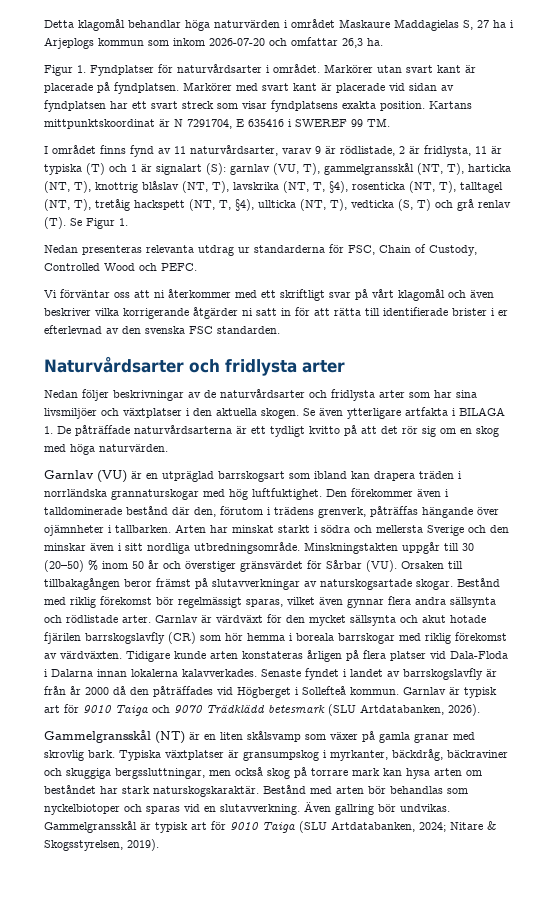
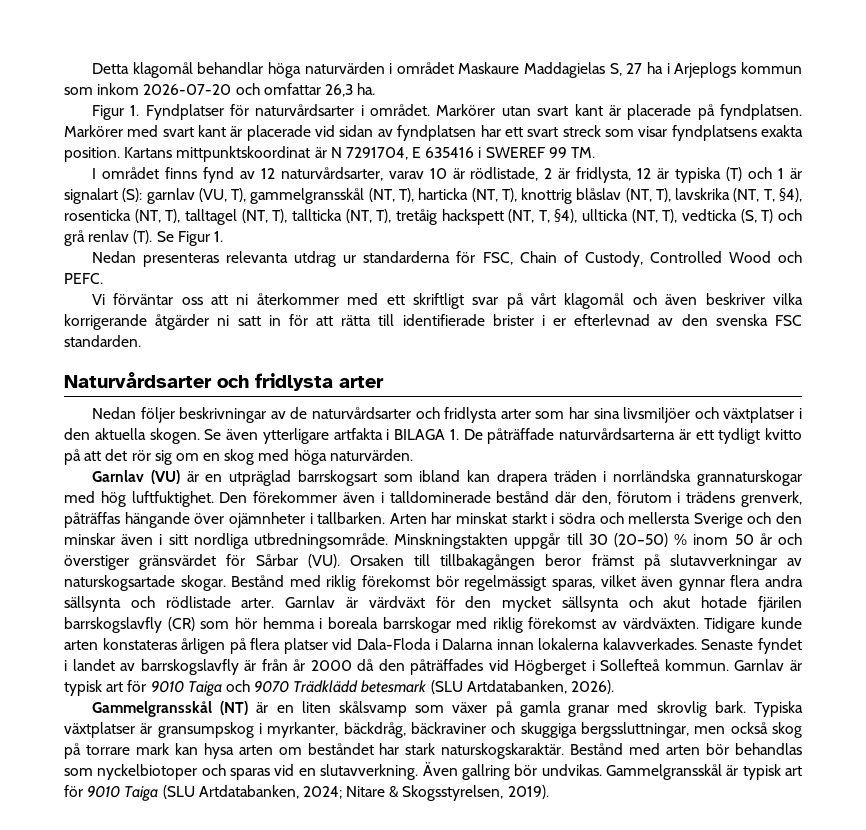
[174,146,186,154] 11 -> [260,168,275,179] 12
[315,146,321,154] 9 -> [429,168,447,179] 10
[475,146,487,154] 11 -> [637,168,652,179] 12
(91, 205) none -> [291,209,392,223] tallticka (NT, T),

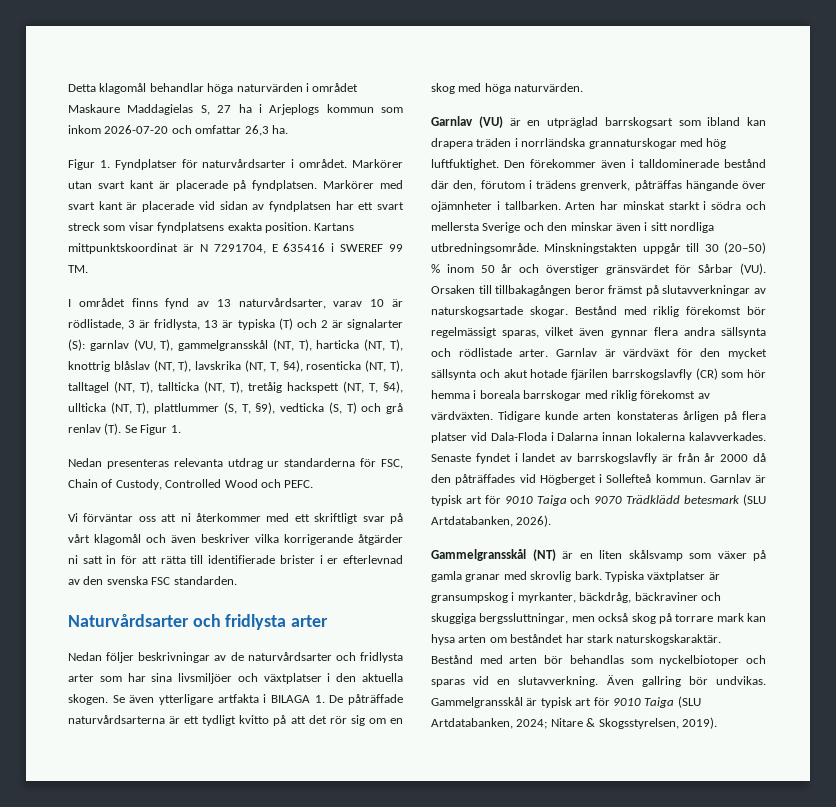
[260,168,275,179] 12 -> [216,299,231,307] 13
[544,168,553,179] 2 -> [128,320,136,328] 3
[637,168,652,179] 12 -> [204,320,219,328] 13
[778,168,803,179] [64,188,118,204] 1 är signalart -> [320,319,403,330] 2 är signalarter
(678, 216) none -> [154,402,276,414] plattlummer (S, T, §9),

